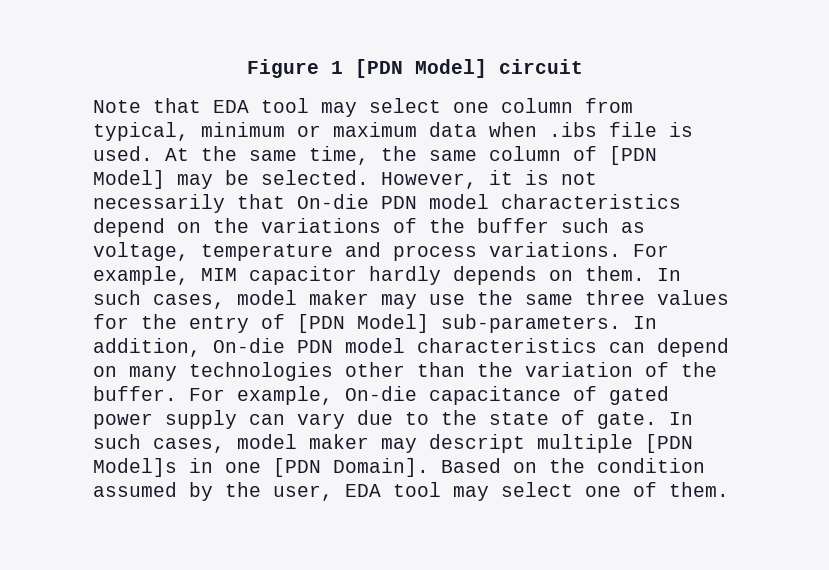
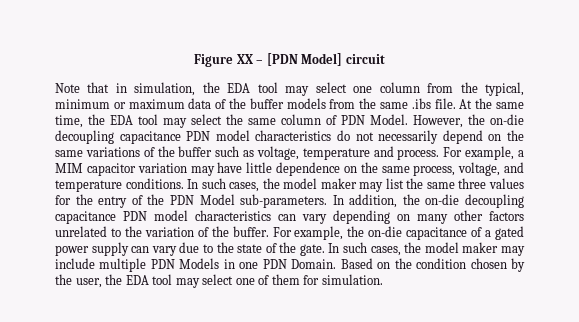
[330,61,343,74] 1 -> [236,54,264,64] XX –
(201, 105) none -> [115,82,220,96] in simulation, the
(633, 105) none -> [460,82,478,93] the
[489,122,693,137] [93,146,153,161] when .ibs file is used. -> [215,98,456,109] of the buffer models from the same .ibs file.
[429,146,657,165] [93,170,597,189] [93,194,681,213] same column of [PDN Model] may be selected. However, it is not necessarily that On-die PDN model characteristics -> [110,114,524,128] [55,130,439,144] EDA tool may select the same column of PDN Model. However, the on-die decoupling capacitance PDN model characteristics do not necessarily
(249, 225) none -> [55,150,83,157] same
[393,242,669,261] [93,266,189,285] process variations. For example, -> [397,146,524,160] process. For example, a
[369,266,681,285] [93,290,465,309] hardly depends on them. In such cases, model maker may use -> [137,162,524,176] [55,178,404,192] variation may have little dependence on the same process, voltage, and temperature conditions. In such cases, the model maker may list
[297,314,657,333] [93,338,729,357] [93,362,465,381] [PDN Model] sub-parameters. In addition, On-die PDN model characteristics can depend on many technologies other than -> [147,194,524,208] [55,210,524,224] [55,226,121,237] the PDN Model sub-parameters. In addition, the on-die decoupling capacitance PDN model characteristics can vary depending on many other factors unrelated to
[345,386,417,401] On-die -> [347,226,403,237] the on-die
(597, 393) none -> [485,230,492,237] a
(585, 417) none -> [279,242,297,253] the
[237,434,693,453] [93,458,429,477] model maker may descript multiple [PDN Model]s in one [PDN Domain]. -> [404,242,525,256] [55,258,337,272] the model maker may include multiple PDN Models in one PDN Domain.
[93,482,177,497] assumed -> [470,258,507,269] chosen
(333, 493) none -> [105,274,123,285] the
[669,482,729,497] them. -> [271,274,383,285] them for simulation.

